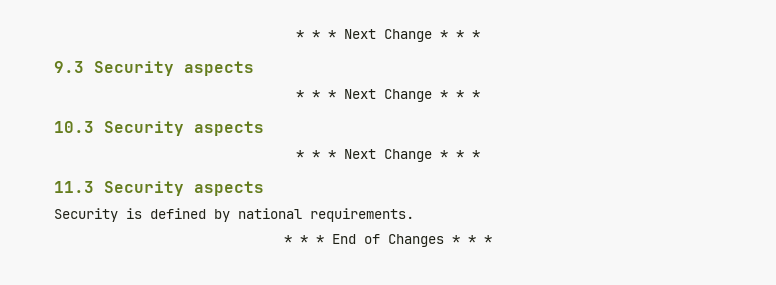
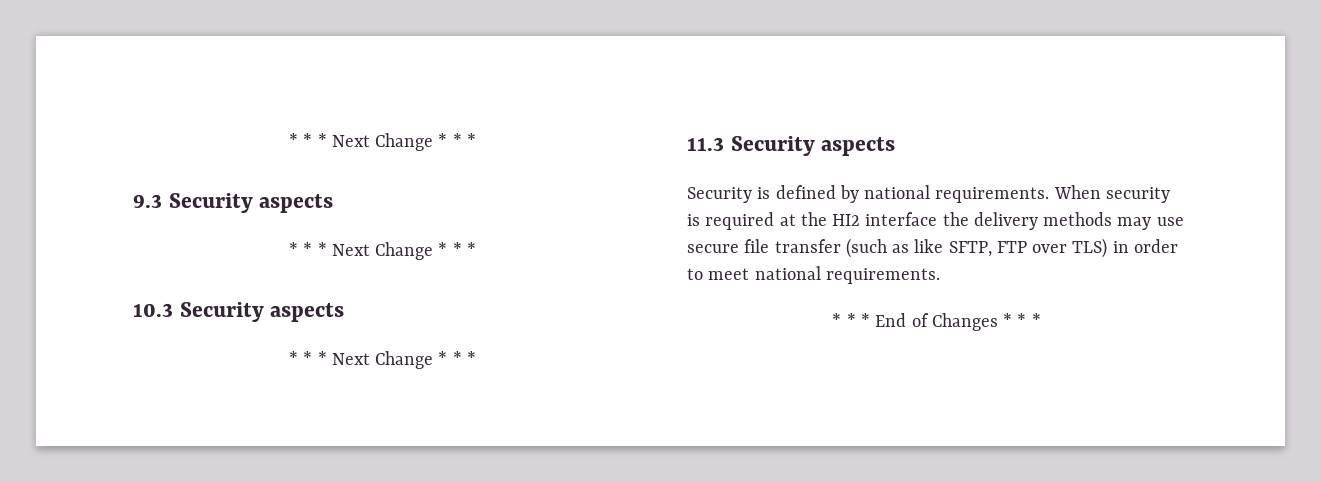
(414, 215) none -> [1053,185,1170,203] [687,212,1184,230] [687,238,1178,258] [687,266,940,284] When security is required at the HI2 interface the delivery methods may use secure file transfer (such as like SFTP, FTP over TLS) in order to meet national requirements.

